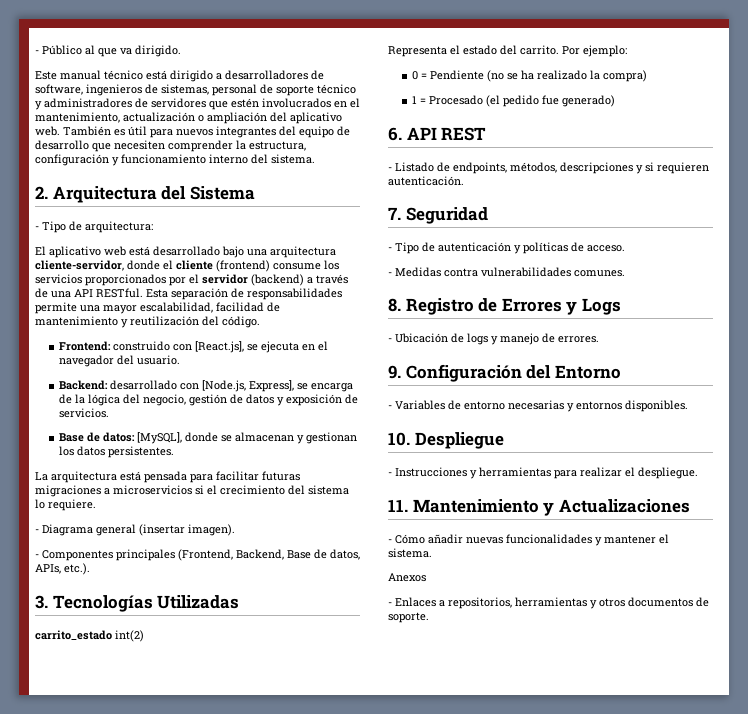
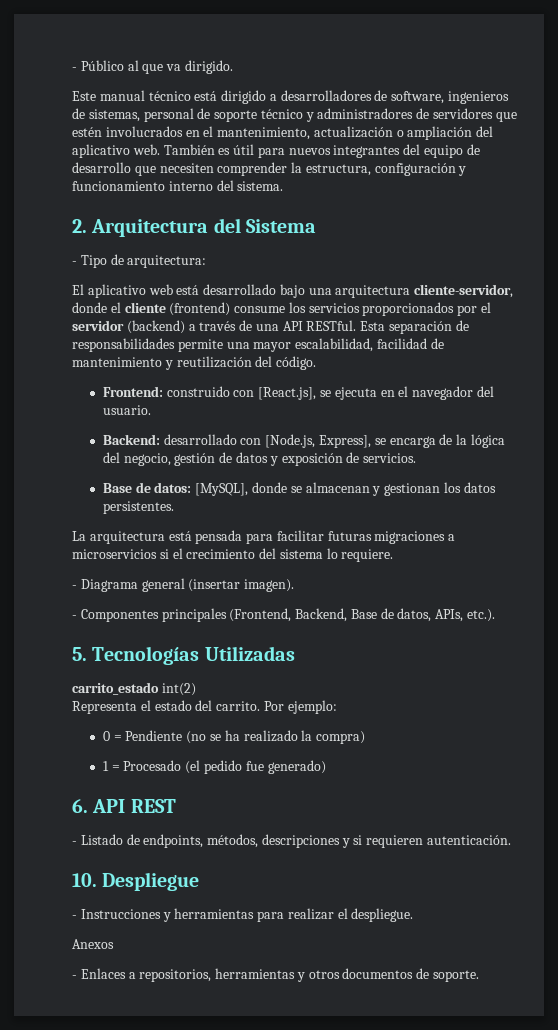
[35,595,48,609] 3. -> [72,647,87,661] 5.
[388,207,488,224] [388,242,625,254] [388,267,625,277] [388,298,621,315] [388,333,599,345] [388,364,621,382] [388,400,688,412] // 7. Seguridad // - Tipo de autenticación y políticas de acceso. // - Medidas contra vulnerabilidades comunes. // 8. Registro de Errores y Logs // - Ubicación de logs y manejo de errores. // 9. Configuración del Entorno // - Variables de entorno necesarias y entornos disponibles. -> (512, 840) none
[388,499,690,516] [388,534,669,546] [388,548,432,558] // 11. Mantenimiento y Actualizaciones // - Cómo añadir nuevas funcionalidades y mantener el sistema. -> (414, 915) none

